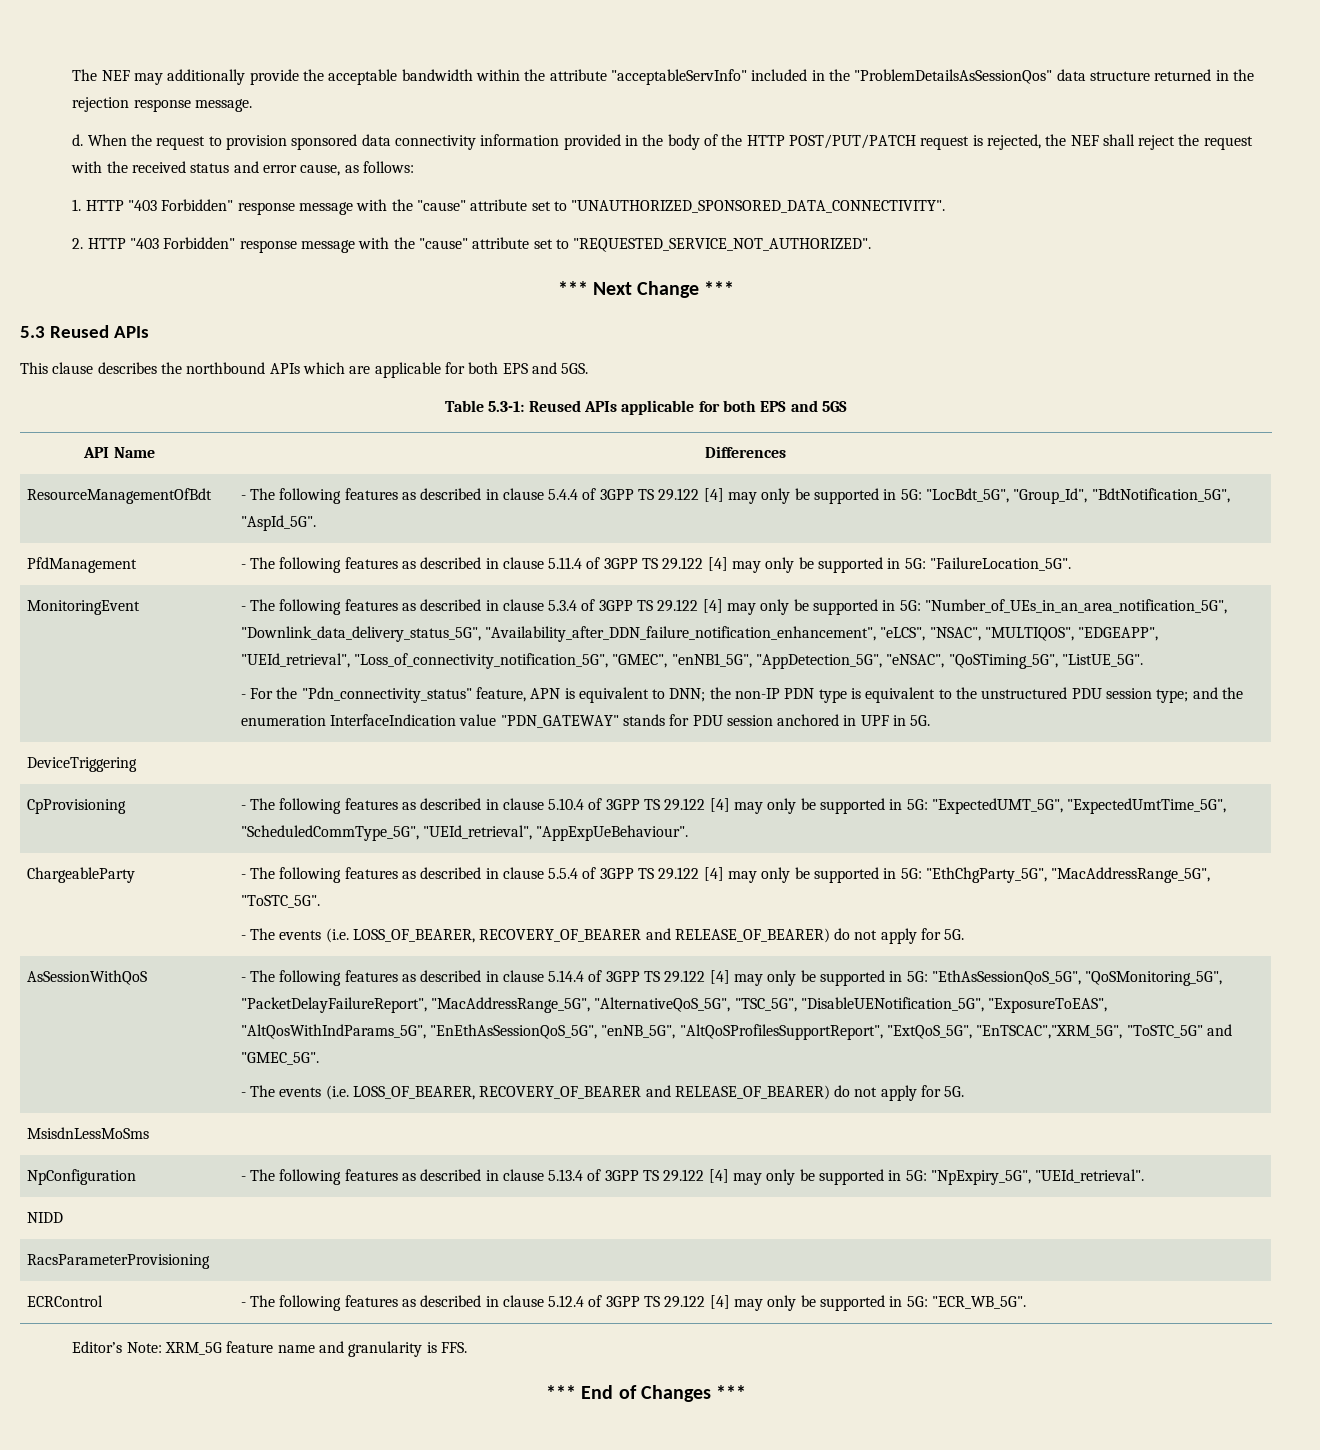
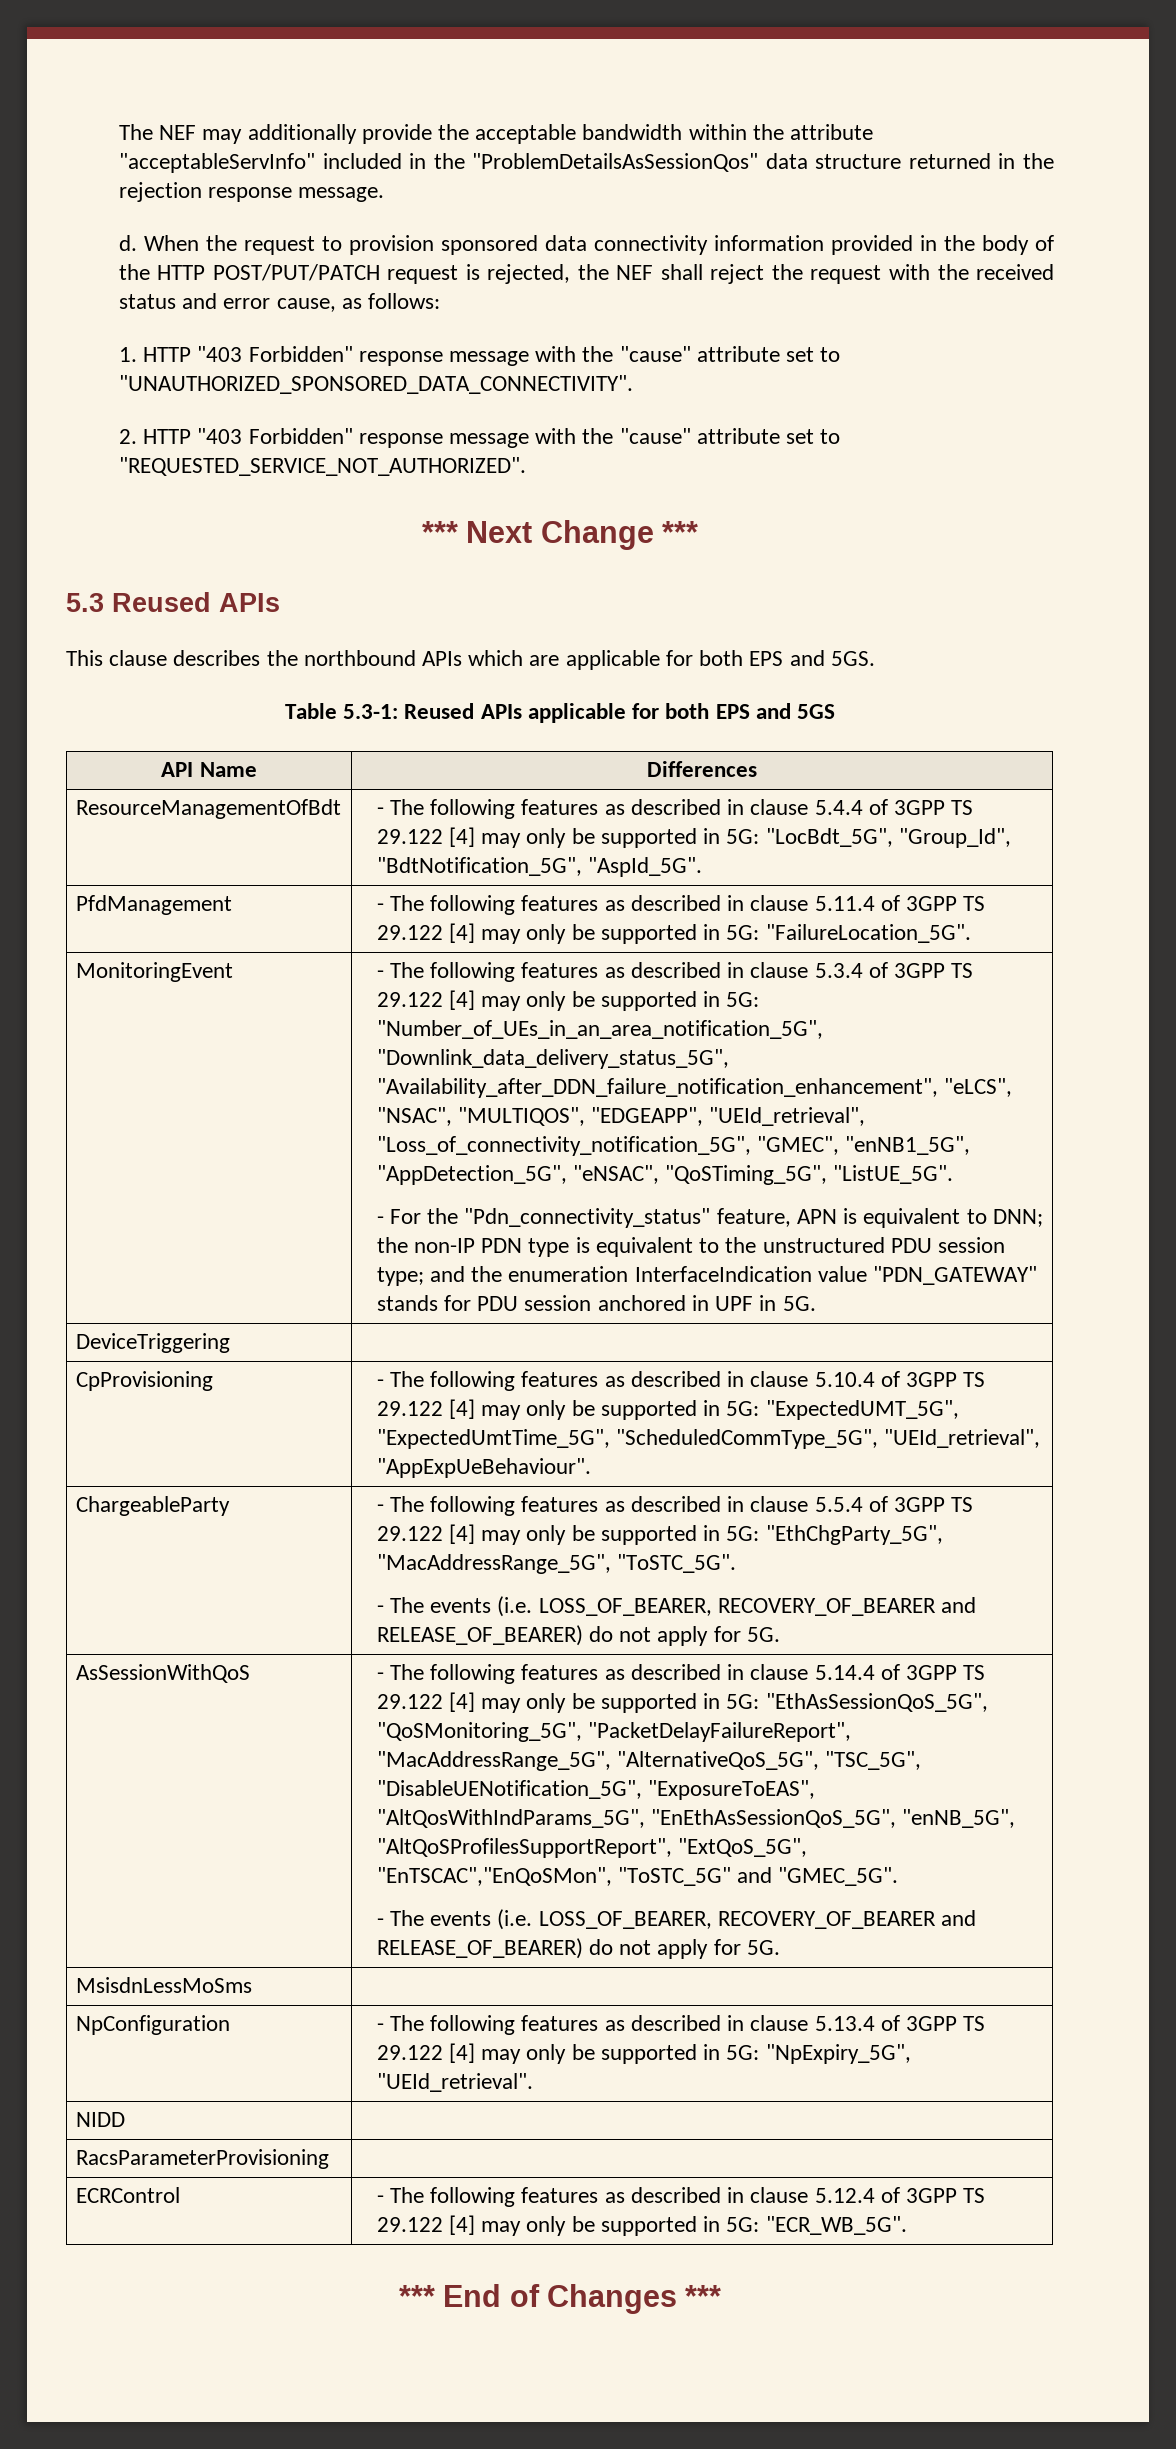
[976,1025,1123,1039] "EnTSCAC","XRM_5G", -> [376,1867,612,1886] "EnTSCAC","EnQoSMon",
[72,1341,468,1357] // Editor’s Note: XRM_5G feature name and granularity is FFS. -> (907, 2225) none

